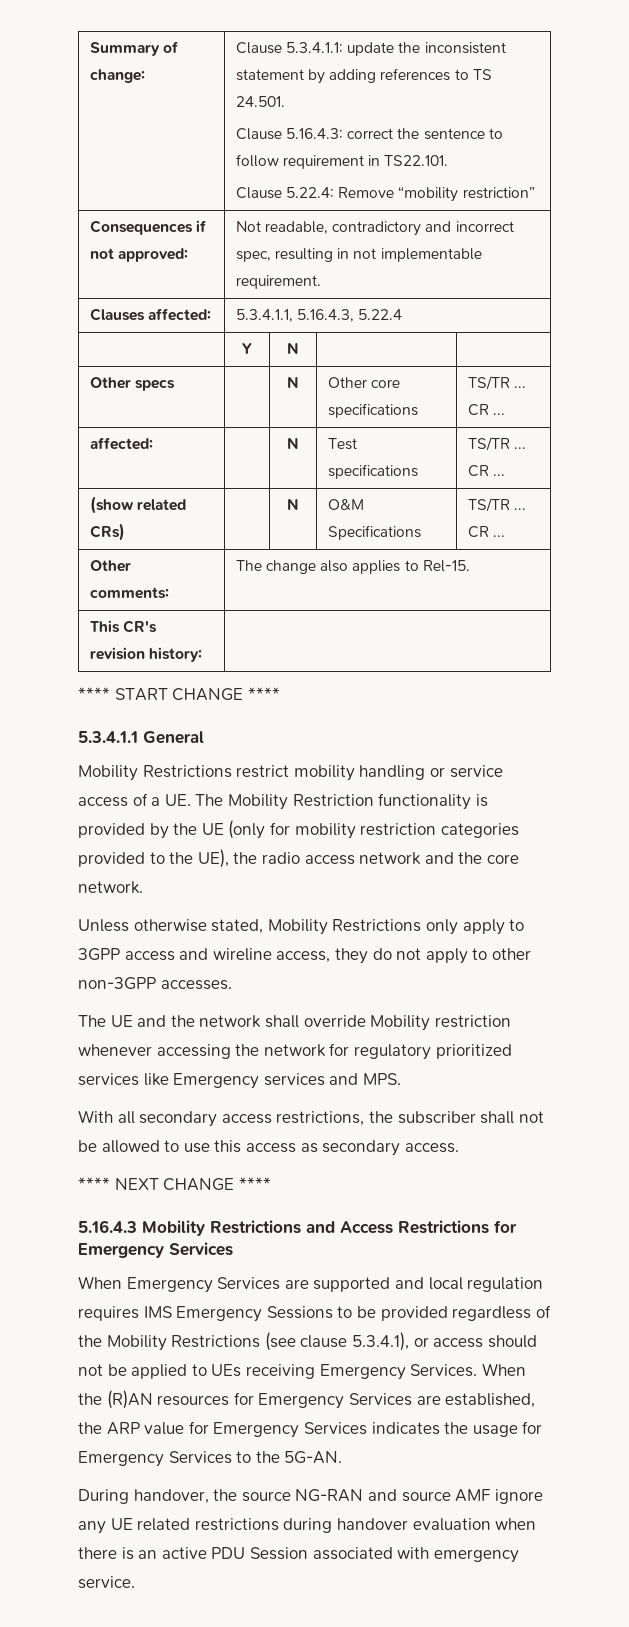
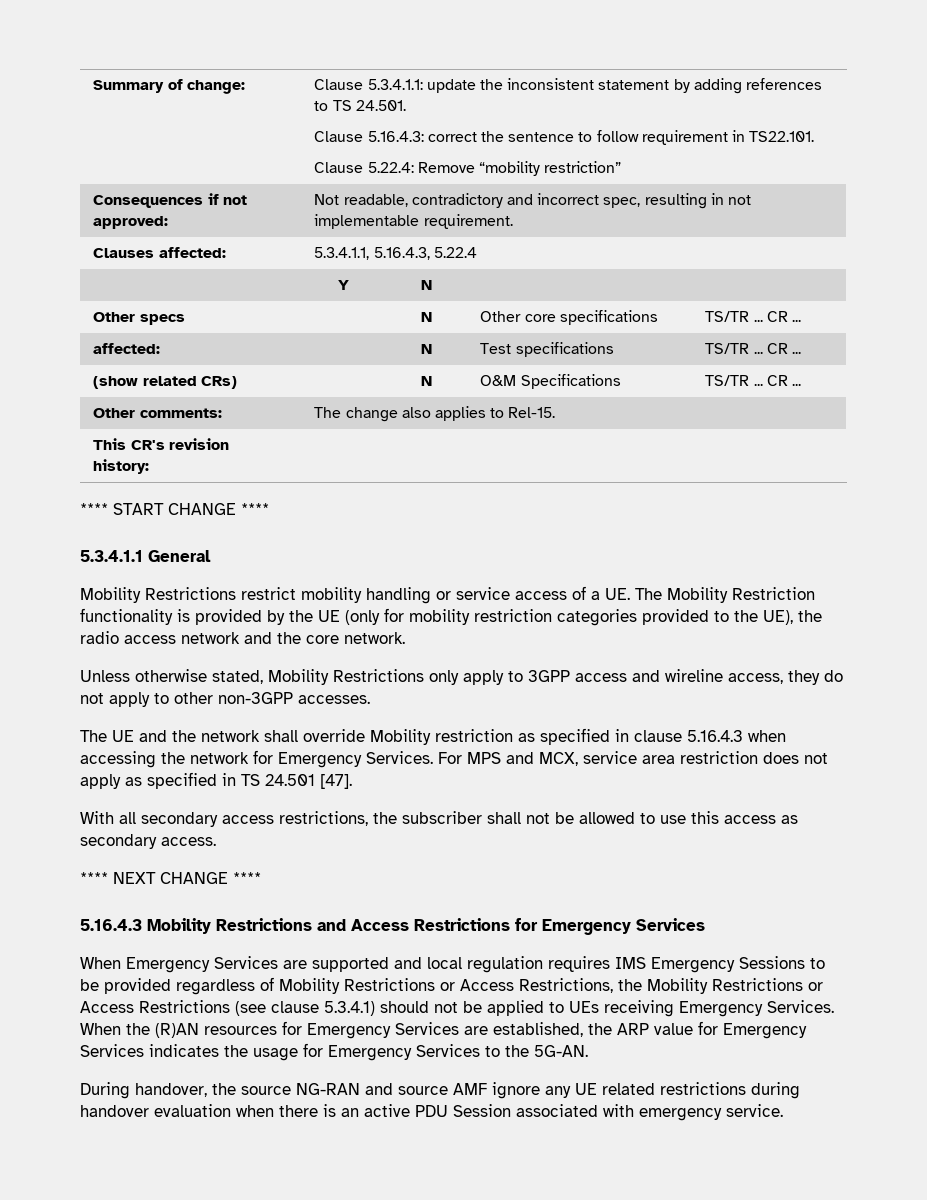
[78,1043,512,1060] [78,1073,401,1089] whenever accessing the network for regulatory prioritized services like Emergency services and MPS. -> [518,728,786,745] [80,750,828,768] [80,772,352,789] as specified in clause 5.16.4.3 when accessing the network for Emergency Services. For MPS and MCX, service area restriction does not apply as specified in TS 24.501 [47].
[78,1332,484,1351] the Mobility Restrictions (see clause 5.3.4.1), or access -> [279,978,823,994] [80,1000,375,1016] Mobility Restrictions or Access Restrictions, the Mobility Restrictions or Access Restrictions (see clause 5.3.4.1)

